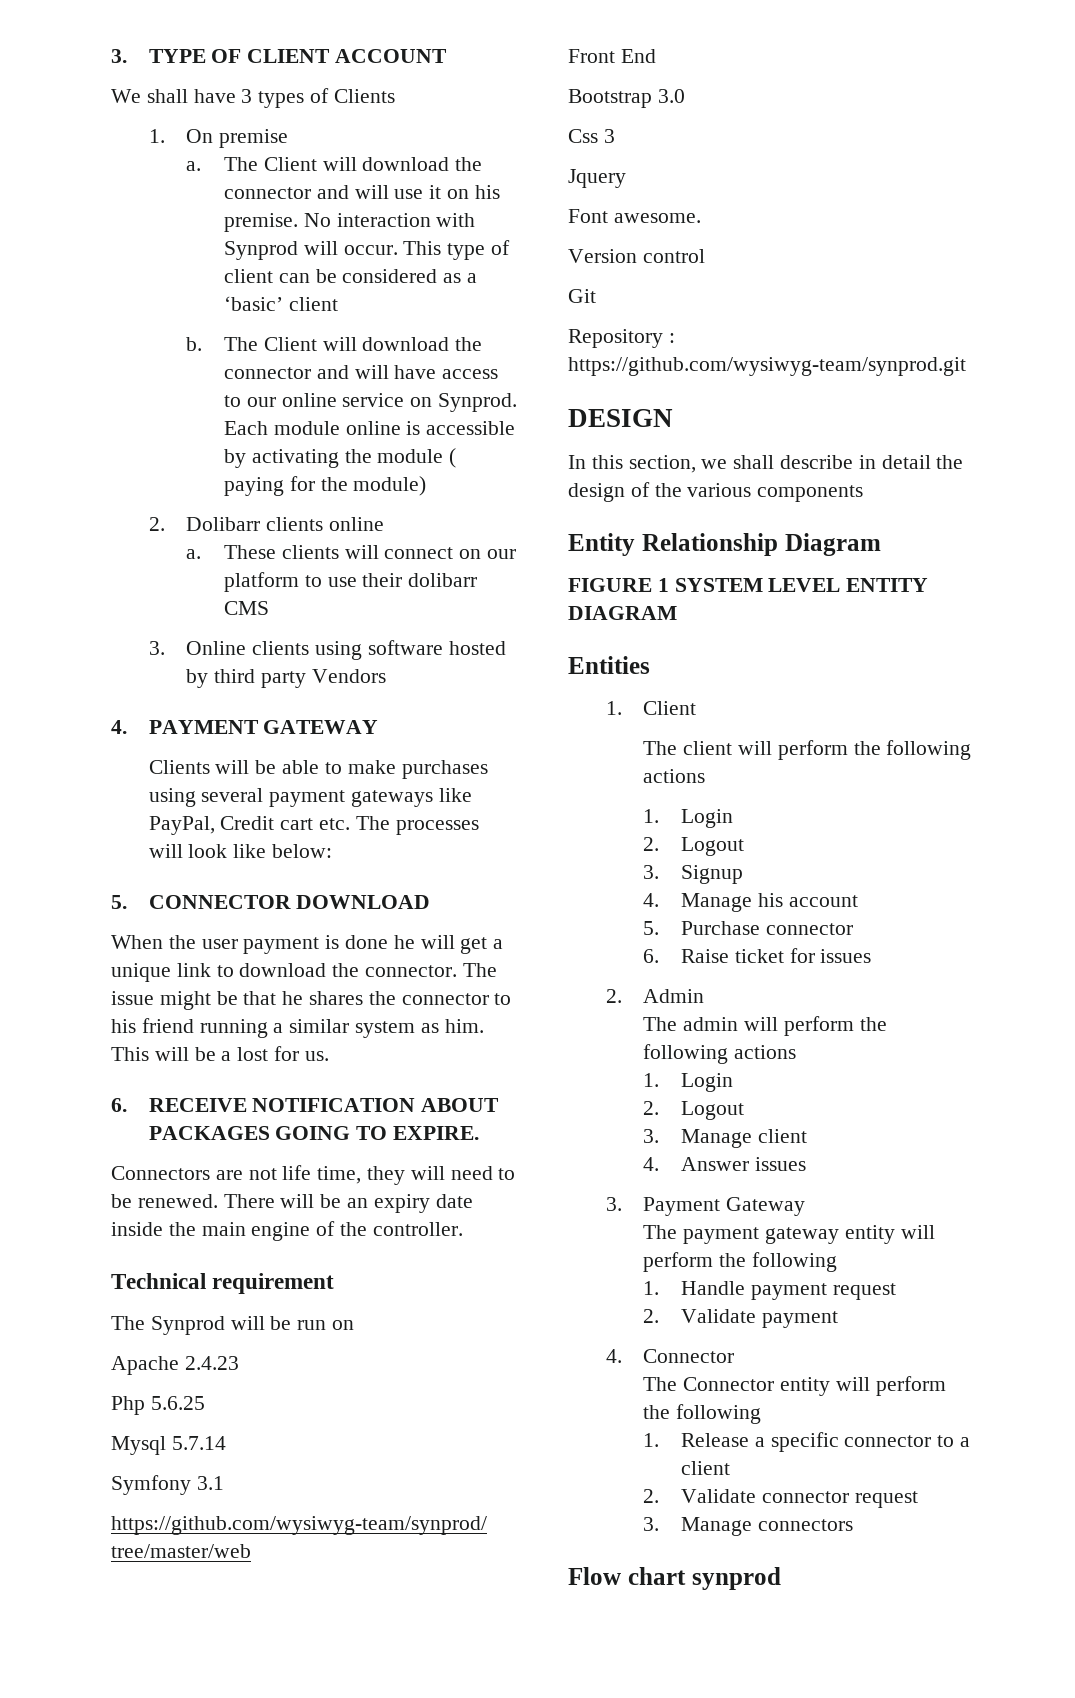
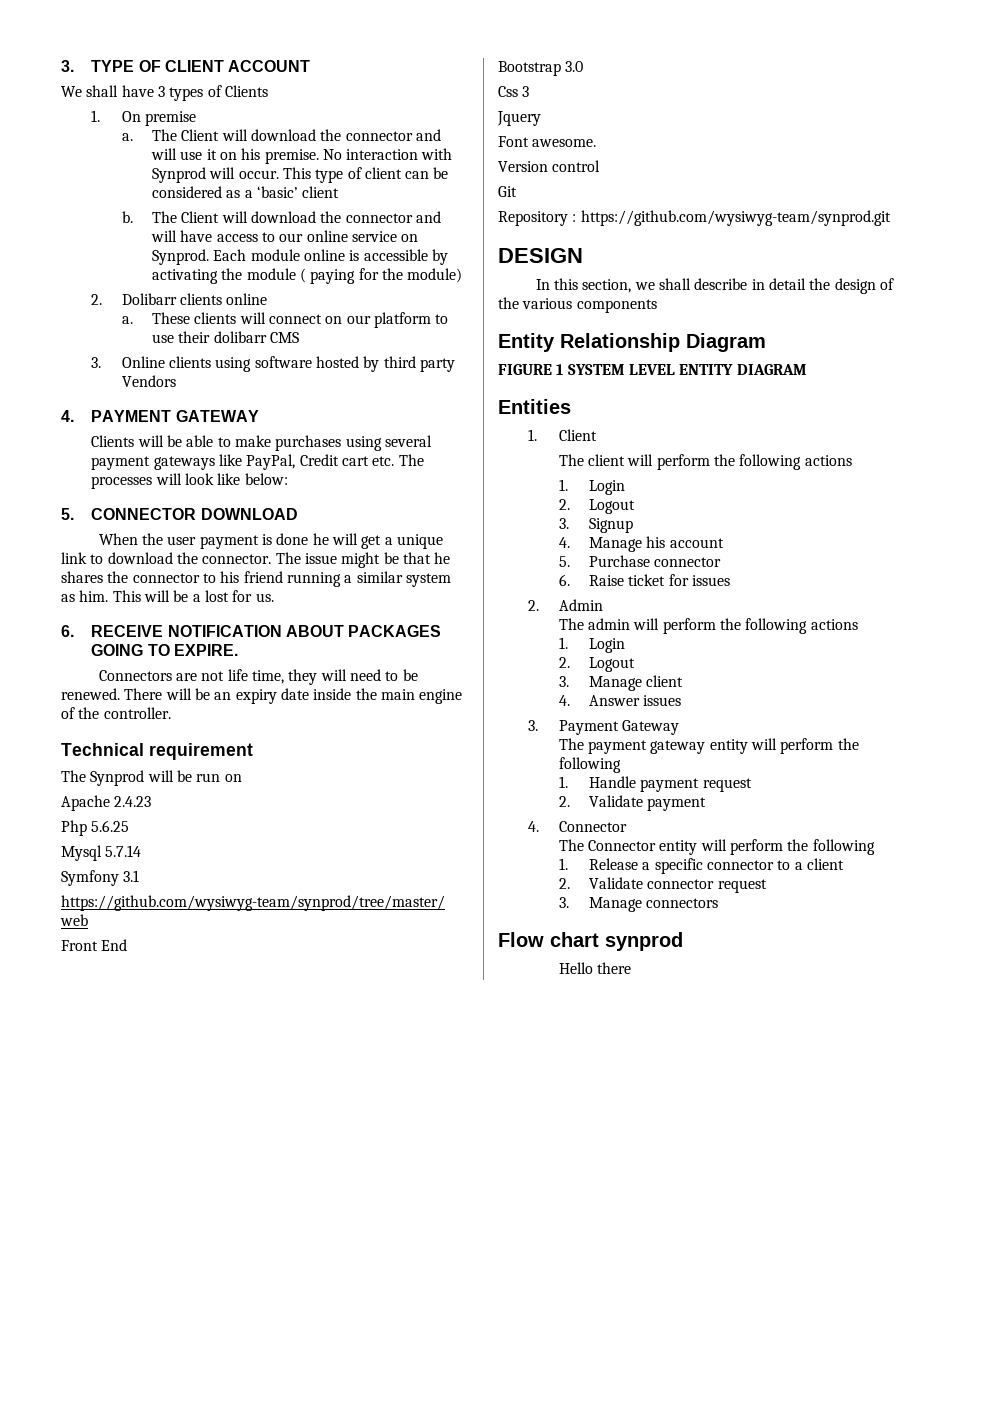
(781, 1578) none -> [558,962,631,974] // Hello there

